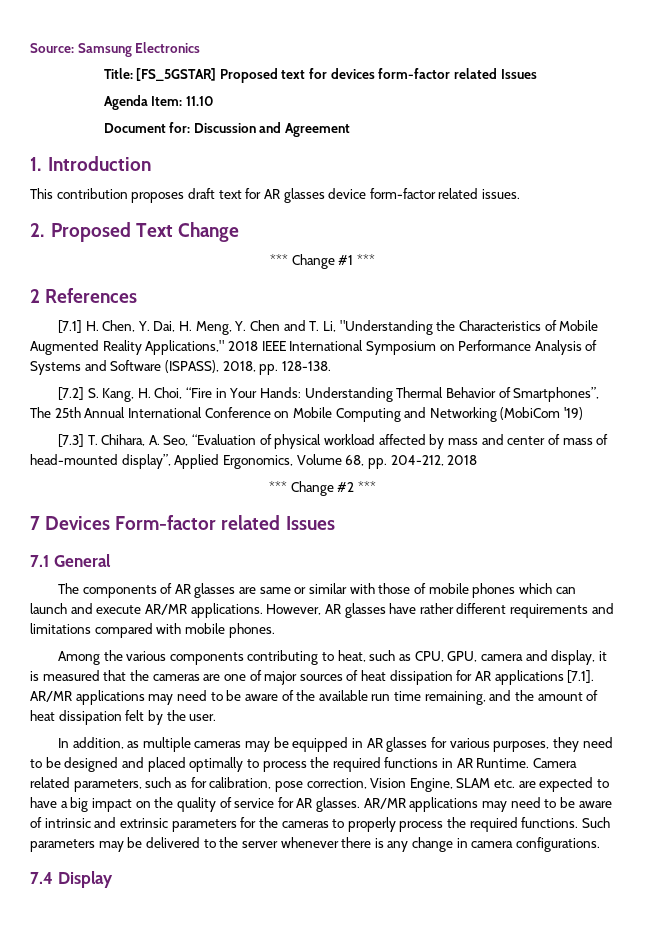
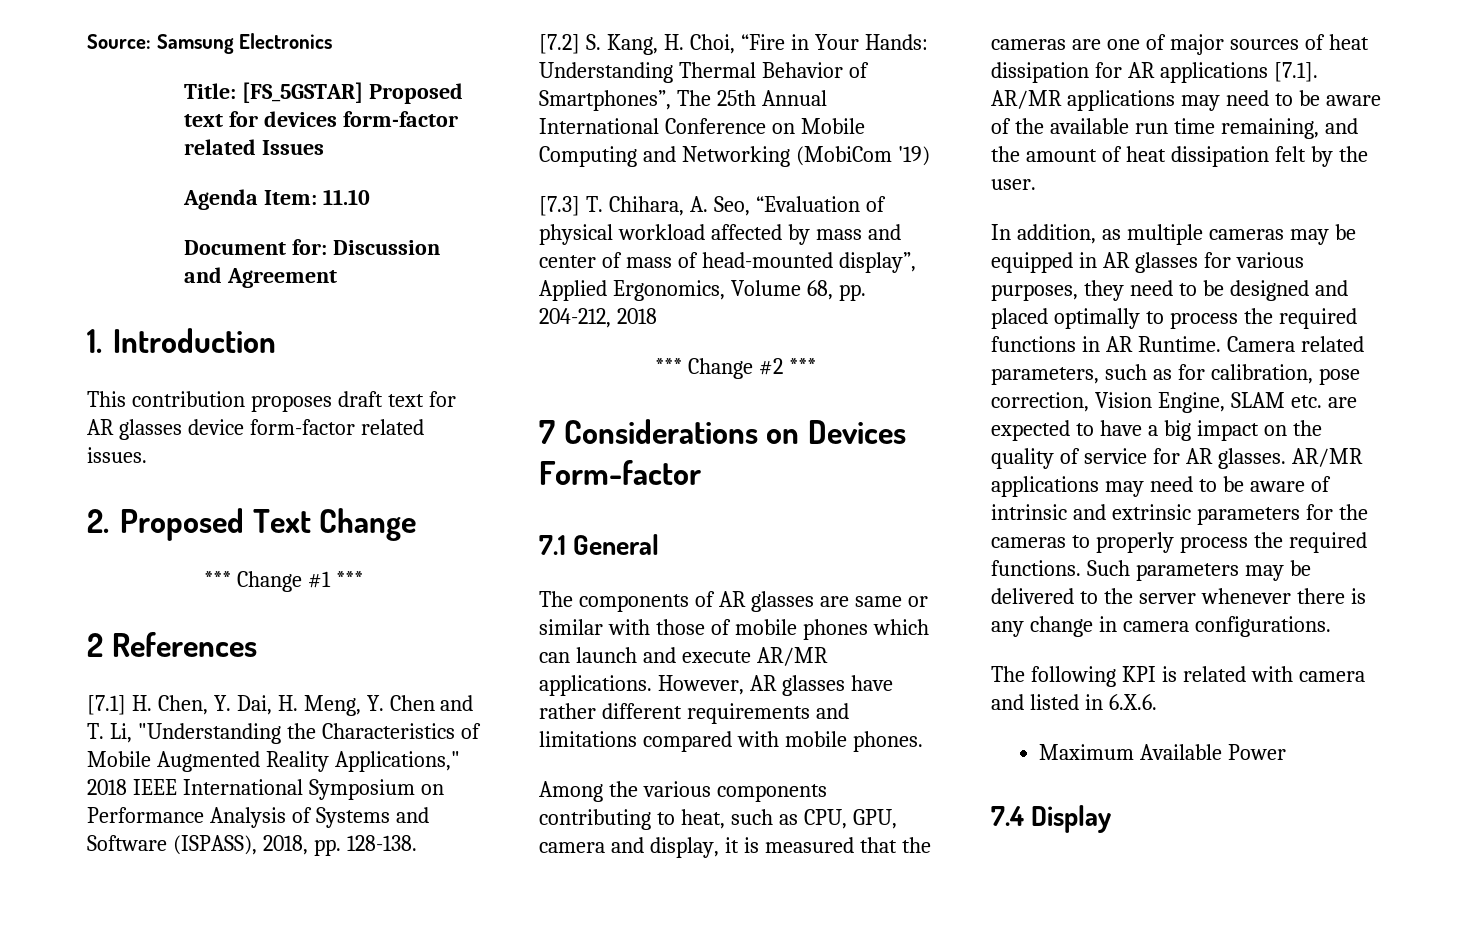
(40, 523) none -> [563,419,800,444] Considerations on
[221,515,335,530] related Issues -> (701, 472) none
(601, 844) none -> [991,666,1365,687] [991,694,1157,710] [1039,744,1287,760] // The following KPI is related with camera and listed in 6.X.6. // Maximum Available Power

